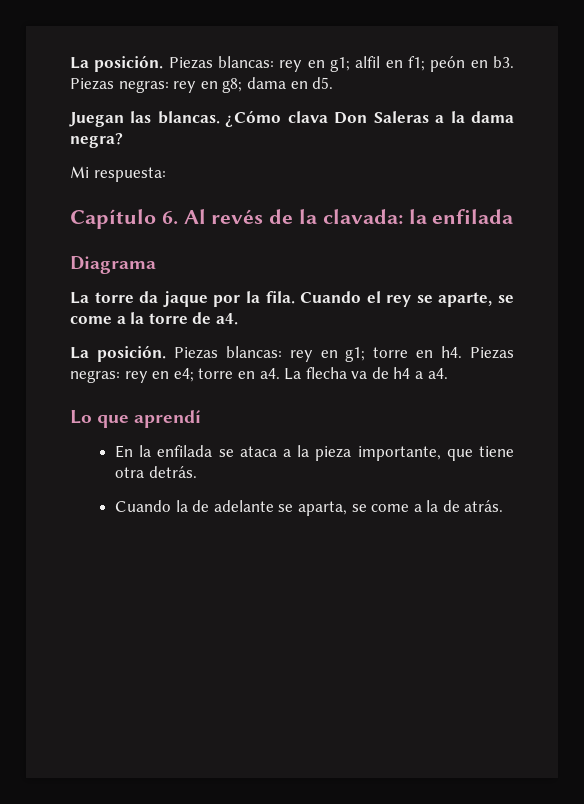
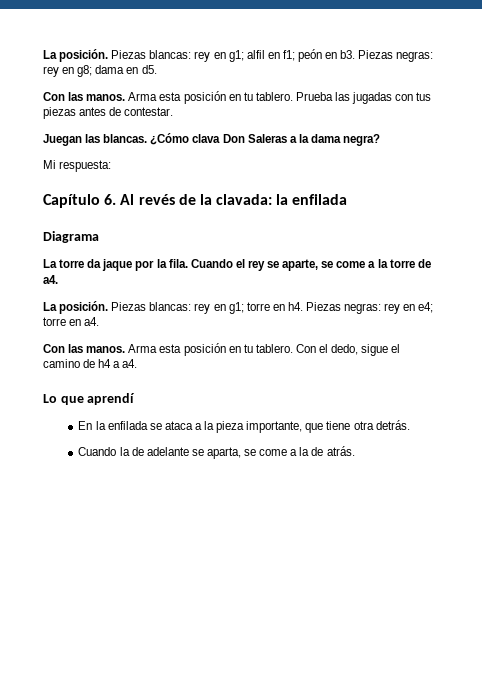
(334, 83) none -> [43,91,432,104] [43,107,174,119] // Con las manos. Arma esta posición en tu tablero. Prueba las jugadas con tus piezas antes de contestar.
[284,367,368,380] La flecha va -> [43,343,401,356] [43,359,80,368] // Con las manos. Arma esta posición en tu tablero. Con el dedo, sigue el camino

